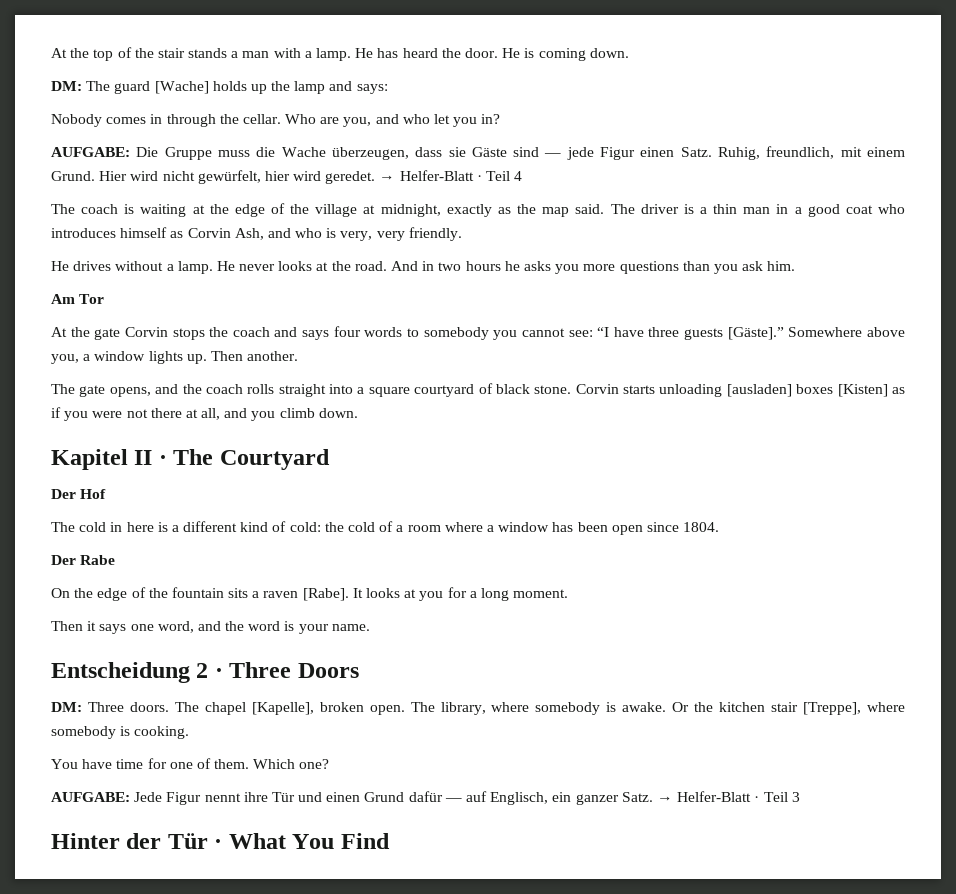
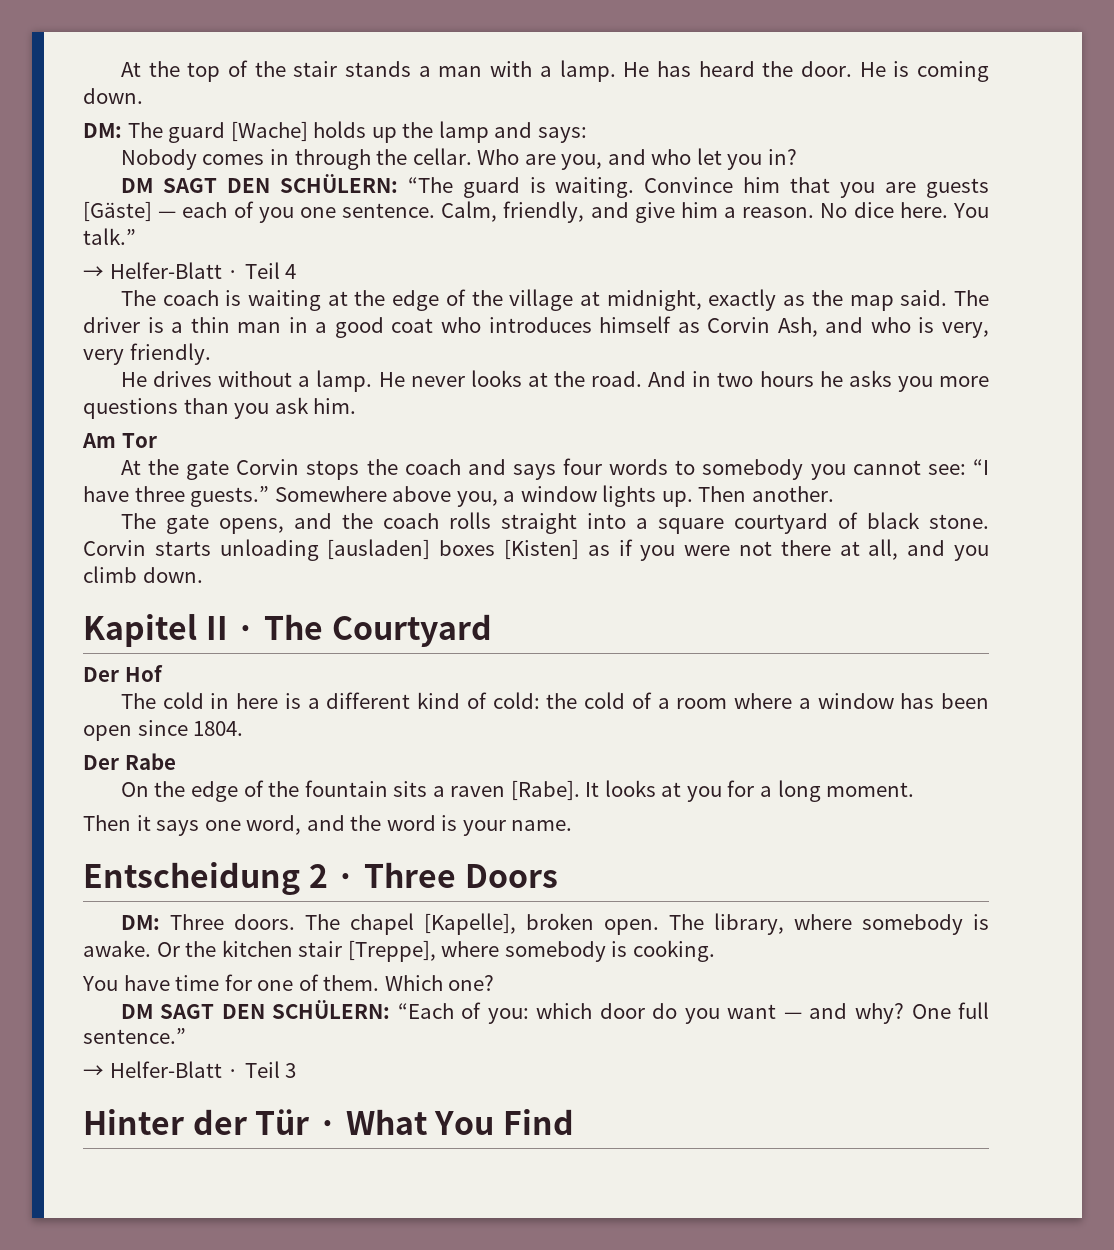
[51,146,905,160] [51,170,376,184] AUFGABE: Die Gruppe muss die Wache überzeugen, dass sie Gäste sind — jede Figur einen Satz. Ruhig, freundlich, mit einem Grund. Hier wird nicht gewürfelt, hier wird geredet. -> [120,174,989,198] [83,201,989,223] [83,228,136,245] DM SAGT DEN SCHÜLERN: “The guard is waiting. Convince him that you are guests [Gäste] — each of you one sentence. Calm, friendly, and give him a reason. No dice here. You talk.” //
[684,327,784,340] guests [Gäste].” -> [190,486,270,507] guests.”
[51,791,653,805] AUFGABE: Jede Figur nennt ihre Tür und einen Grund dafür — auf Englisch, ein ganzer Satz. -> [120,1000,989,1024] [83,1028,186,1044] DM SAGT DEN SCHÜLERN: “Each of you: which door do you want — and why? One full sentence.” //

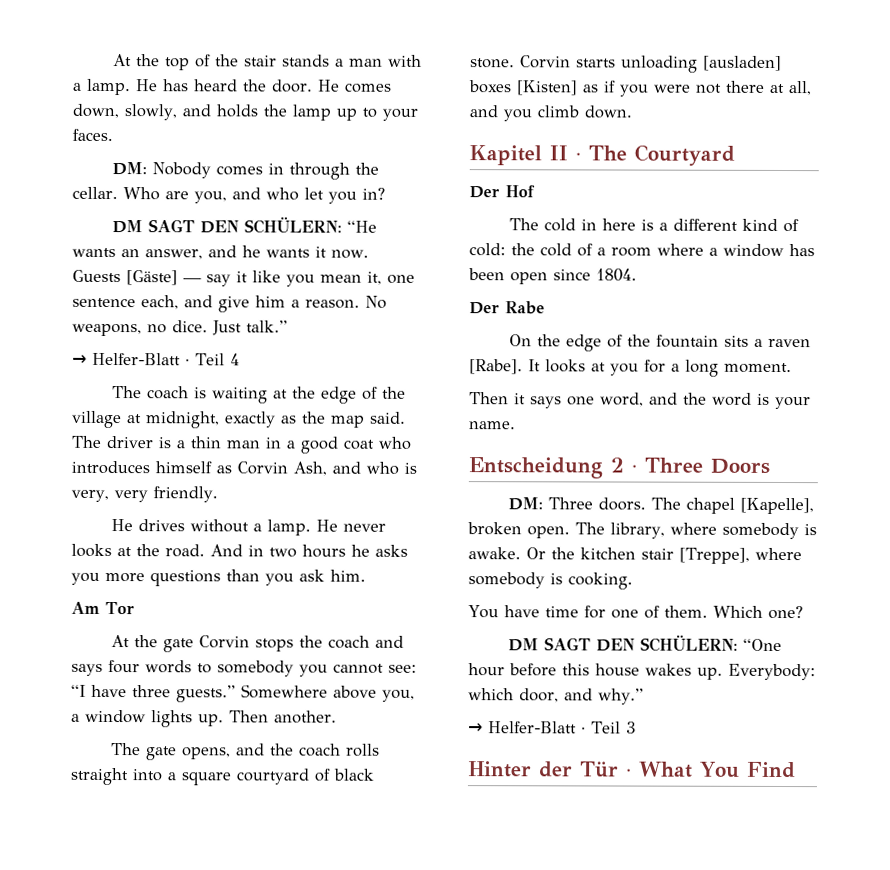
[893,61,990,82] [83,88,143,104] [83,121,587,143] is coming down. // DM: The guard [Wache] holds up the lamp and says: // -> [344,82,392,93] [72,103,418,121] [72,128,113,142] [112,162,148,176] comes down, slowly, and holds the lamp up to your faces. // DM:
[407,177,989,198] [83,201,585,223] “The guard is waiting. Convince him that you are guests [Gäste] — each of you one sentence. Calm, friendly, -> [347,220,378,233] [72,245,369,260] [72,269,415,287] [72,295,179,310] “He wants an answer, and he wants it now. Guests [Gäste] — say it like you mean it, one sentence each,
[853,202,989,218] dice here. You -> [72,320,242,337] weapons, no dice. Just
[397,1002,989,1024] [83,1028,186,1044] “Each of you: which door do you want — and why? One full sentence.” -> [743,638,783,652] [468,663,816,681] [468,688,644,705] “One hour before this house wakes up. Everybody: which door, and why.”

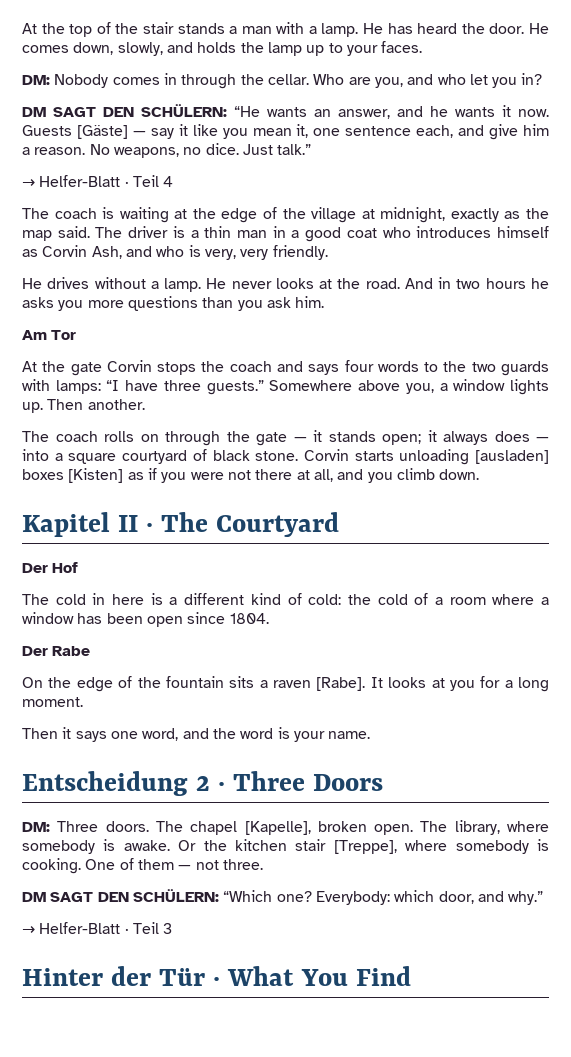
[217,660,417,677] somebody you cannot see: -> [443,361,549,376] [22,379,101,394] the two guards with lamps:
[146,743,381,761] [70,767,129,786] gate opens, and the coach rolls straight -> [55,430,549,446] coach rolls on through the gate — it stands open; it always does —
[468,605,803,620] [508,634,783,652] [468,663,723,680] // You have time for one of them. Which one? // DM SAGT DEN SCHÜLERN: “One hour before this house wakes up. -> [85,858,263,870] [22,889,312,902] One of them — not three. // DM SAGT DEN SCHÜLERN: “Which one?

